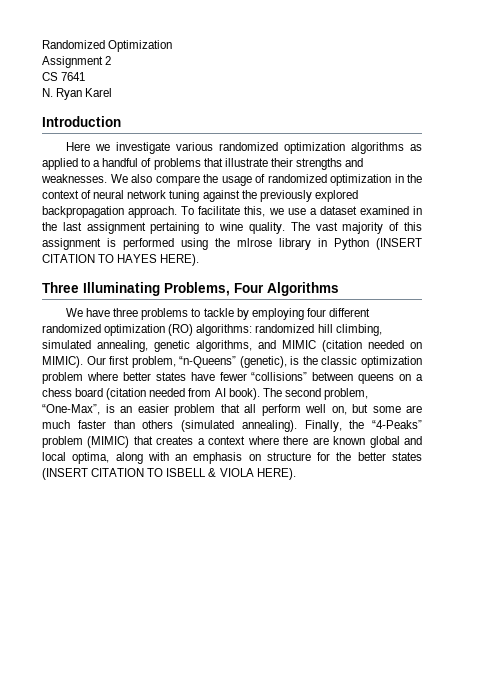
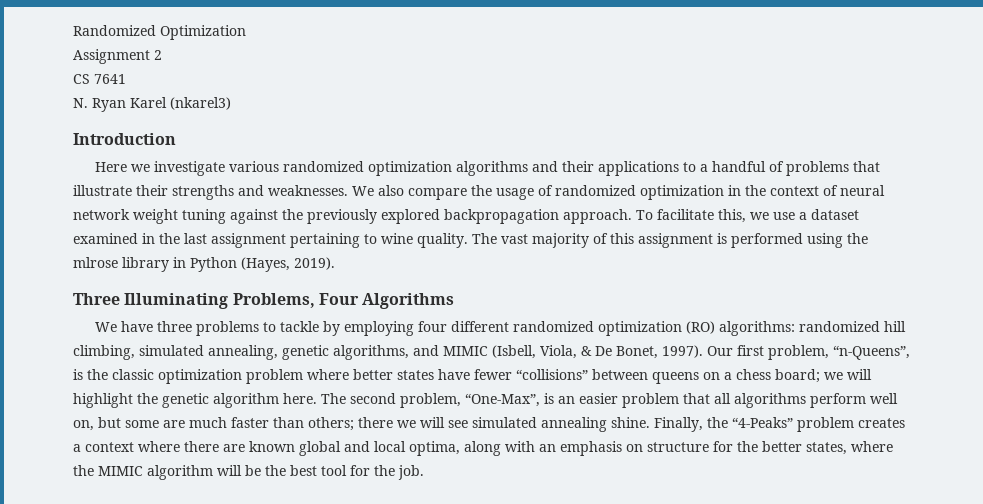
(113, 92) none -> [170,97,231,110] (nkarel3)
[410,144,422,151] [42,158,78,170] as applied -> [532,161,680,176] and their applications
(167, 194) none -> [133,209,178,224] weight
[376,238,422,250] [42,254,200,266] (INSERT CITATION TO HAYES HERE). -> [241,257,335,272] (Hayes, 2019).
[322,340,422,352] [42,356,83,368] (citation needed on MIMIC). -> [492,345,703,359] (Isbell, Viola, & De Bonet, 1997).
[179,356,287,368] “n-Queens” (genetic), -> [833,345,910,360] “n-Queens”,
[75,388,260,400] board (citation needed from AI book). -> [775,369,872,383] [73,393,317,408] board; we will highlight the genetic algorithm here.
(256, 408) none -> [734,393,806,408] algorithms
[142,420,297,432] others (simulated annealing). -> [308,417,650,432] others; there we will see simulated annealing shine.
[87,436,153,448] (MIMIC) that -> (854, 424) none
[391,452,422,461] [42,468,296,480] states (INSERT CITATION TO ISBELL & VIOLA HERE). -> [806,441,893,455] [73,465,424,480] states, where the MIMIC algorithm will be the best tool for the job.

